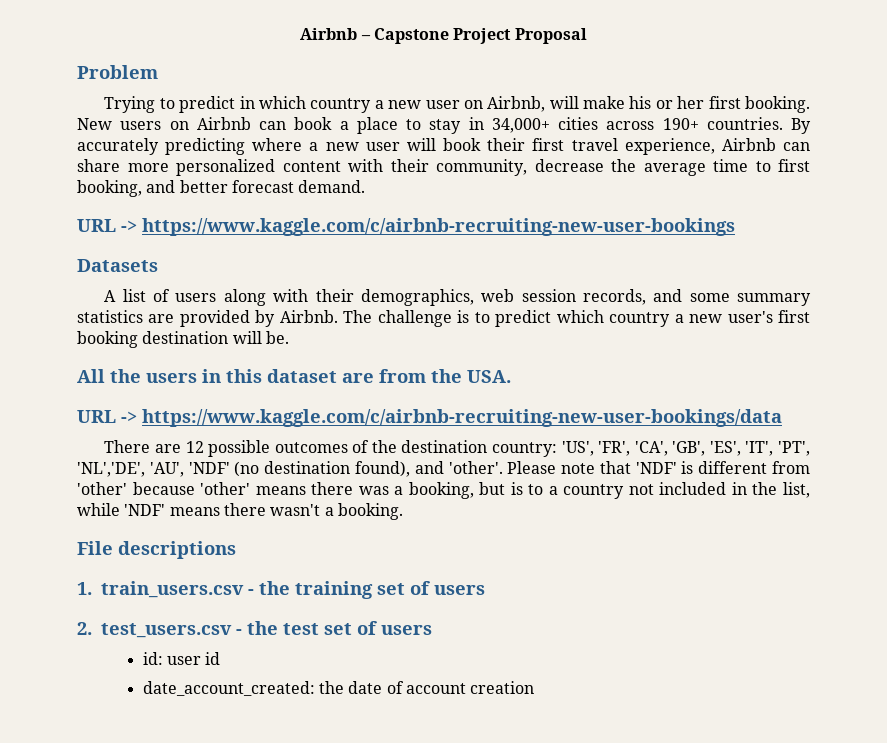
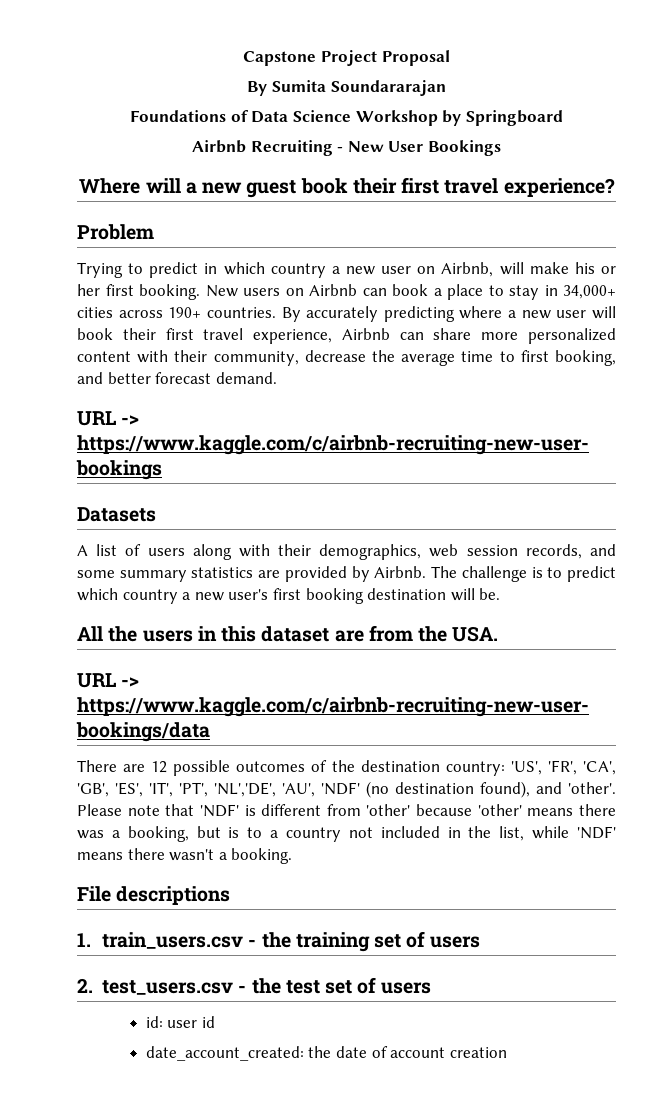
[300,28,371,40] Airbnb – -> (243, 58) none
(587, 36) none -> [247,80,446,96] [130,110,563,126] [192,140,501,156] [79,177,615,198] // By Sumita Soundararajan // Foundations of Data Science Workshop by Springboard // Airbnb Recruiting - New User Bookings // Where will a new guest book their first travel experience?

